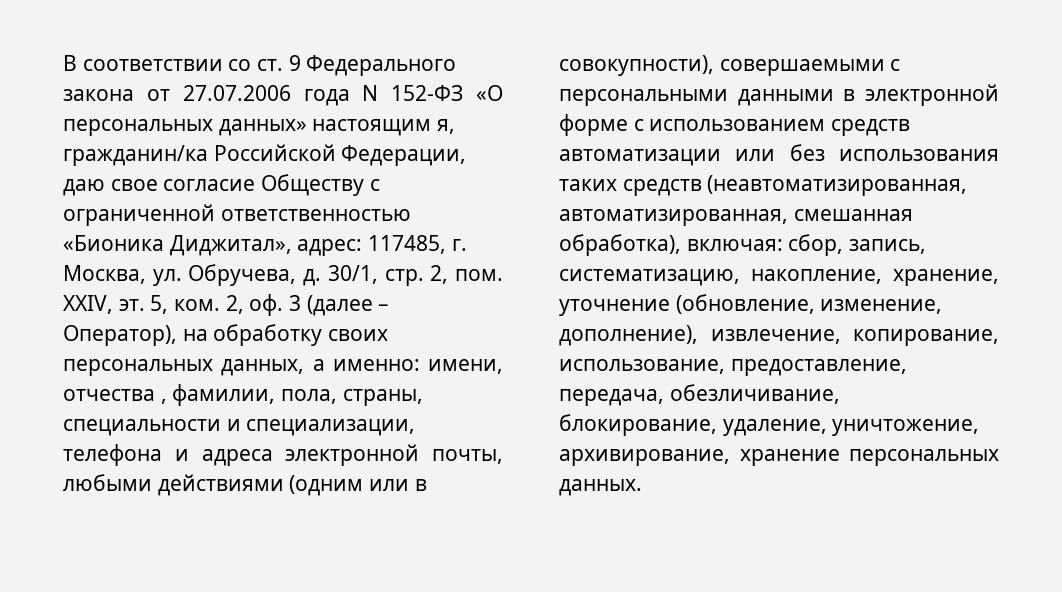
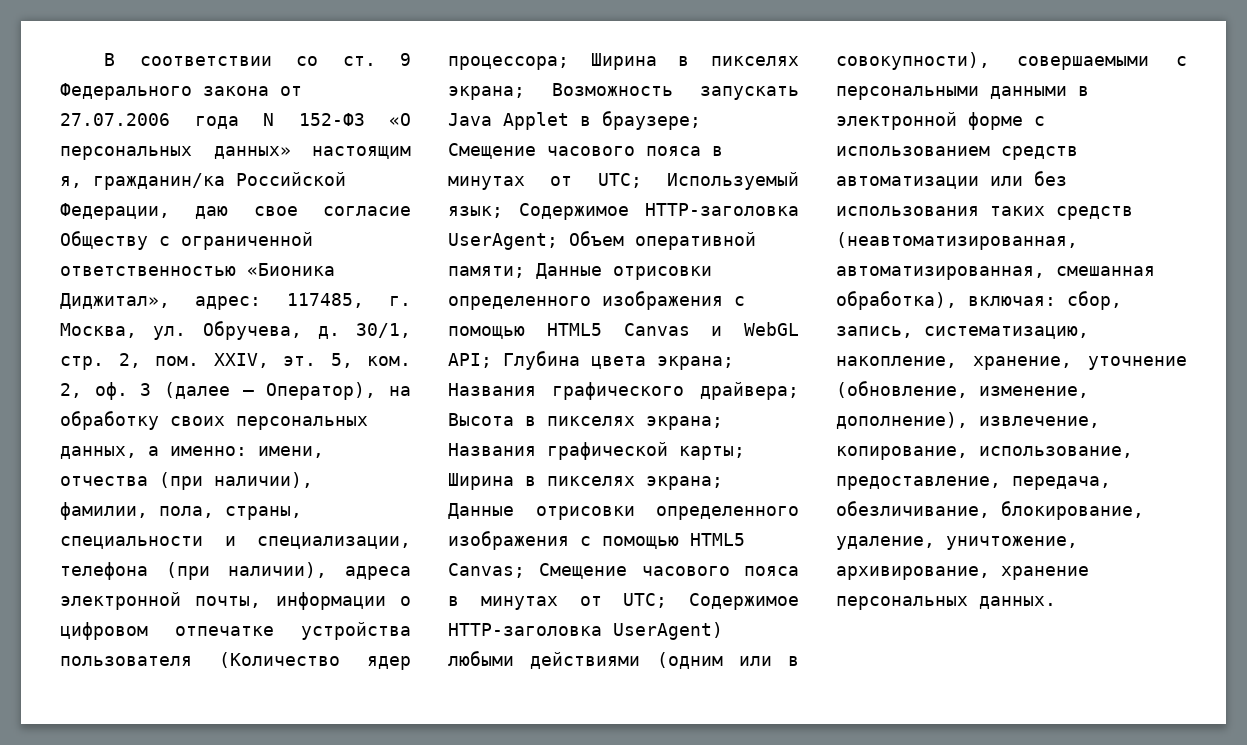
[160,399,167,404] , -> [159,472,313,490] (при наличии),
[174,449,189,461] и -> [166,562,327,580] (при наличии),
(503, 456) none -> [275,592,411,610] [60,622,411,640] [60,652,411,670] [448,53,799,70] [448,83,799,100] [448,111,701,130] [448,143,723,159] [448,172,799,190] [448,203,799,220] [448,231,756,250] [448,263,712,280] [448,291,745,310] [448,322,799,339] [448,351,734,370] [448,382,799,400] [448,413,723,430] [448,442,745,460] [448,473,723,490] [448,503,799,520] [448,531,745,550] [448,563,799,579] [448,593,799,610] [448,622,723,640] информации о цифровом отпечатке устройства пользователя (Количество ядер процессора; Ширина в пикселях экрана; Возможность запускать Java Applet в браузере; Смещение часового пояса в минутах от UTC; Используемый язык; Содержимое HTTP-заголовка UserAgent; Объем оперативной памяти; Данные отрисовки определенного изображения с помощью HTML5 Canvas и WebGL API; Глубина цвета экрана; Названия графического драйвера; Высота в пикселях экрана; Названия графической карты; Ширина в пикселях экрана; Данные отрисовки определенного изображения с помощью HTML5 Canvas; Смещение часового пояса в минутах от UTC; Содержимое HTTP-заголовка UserAgent)

